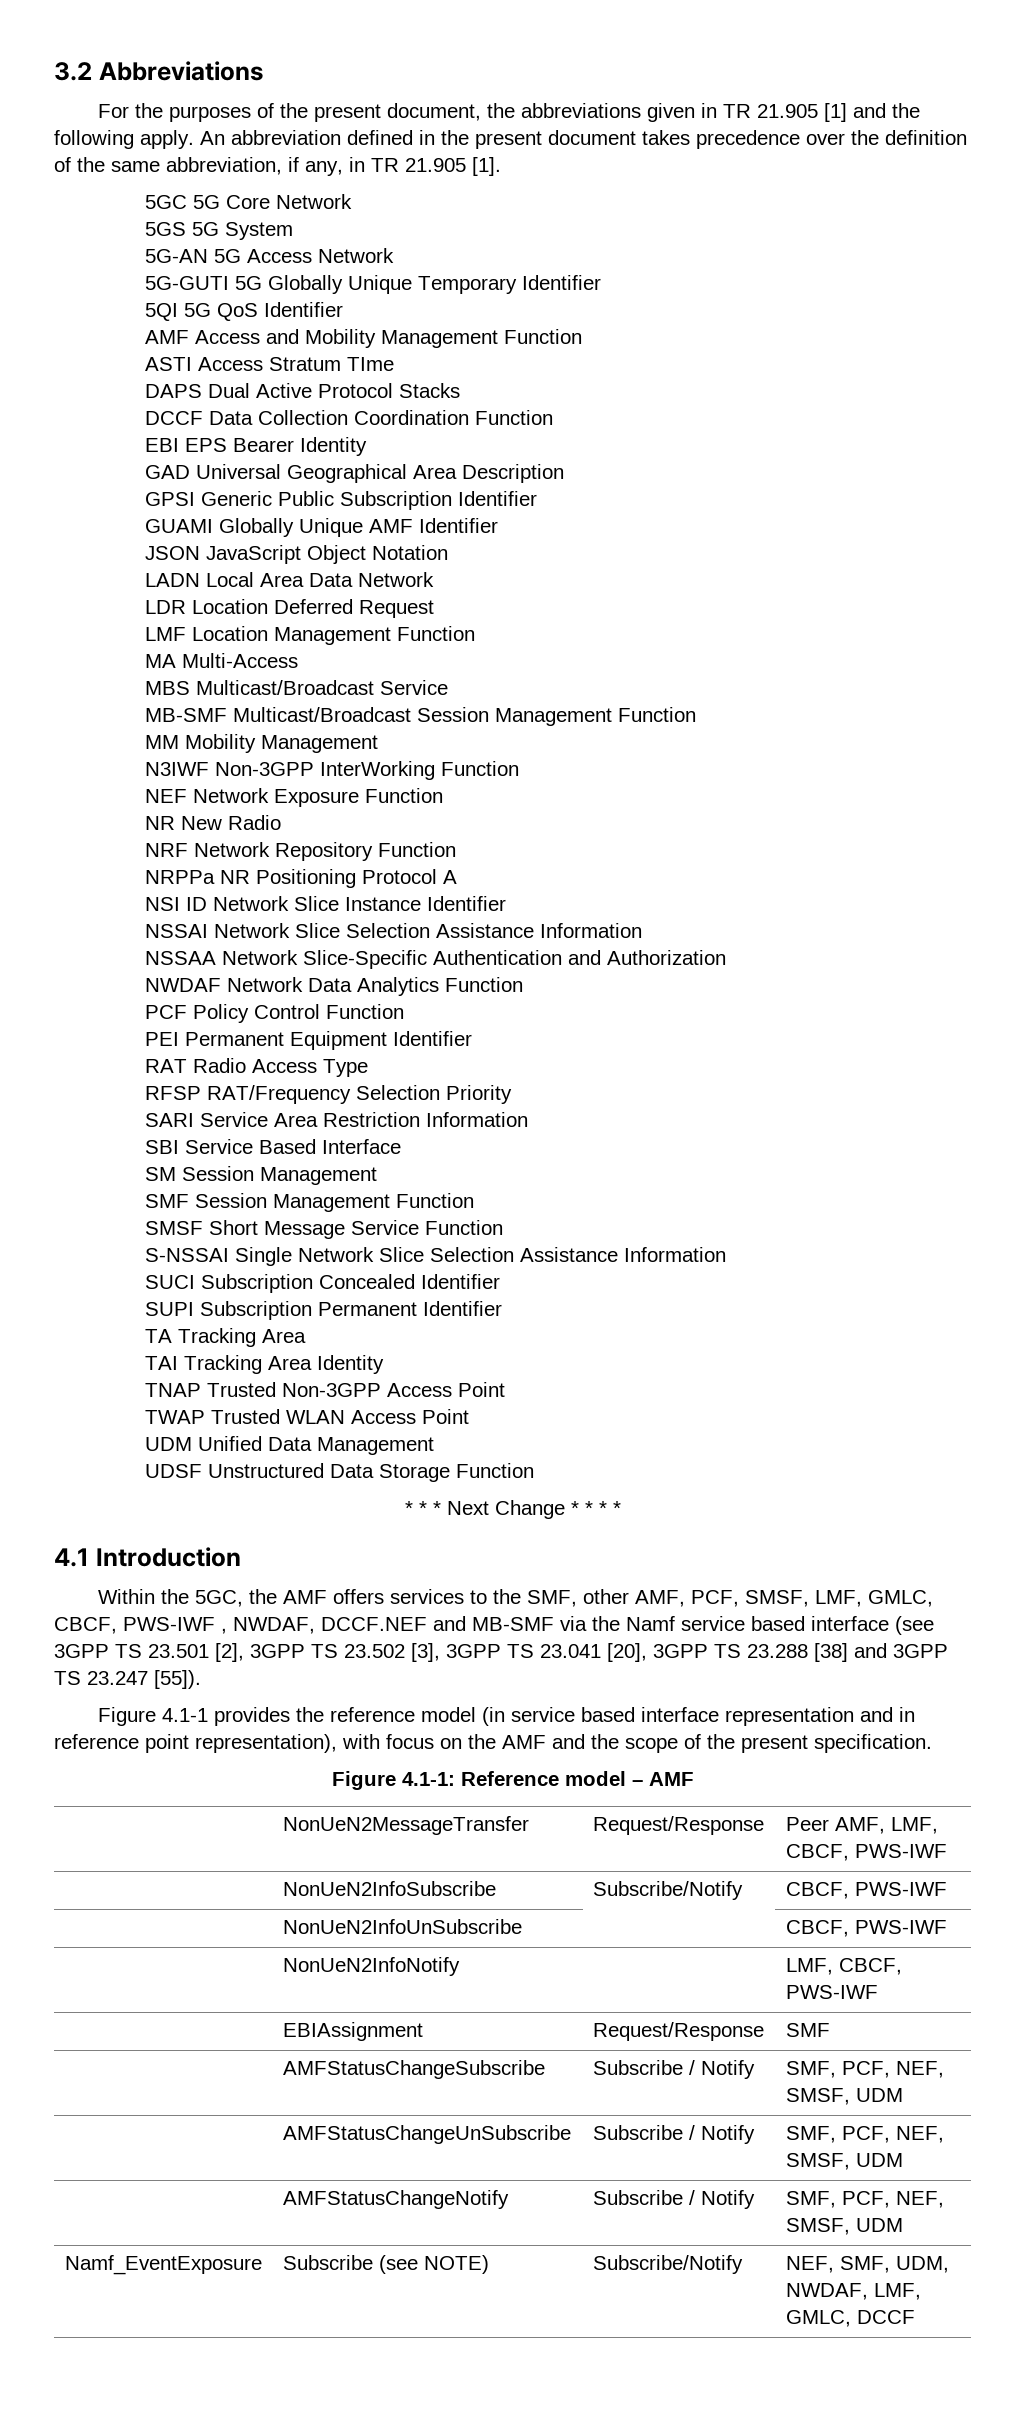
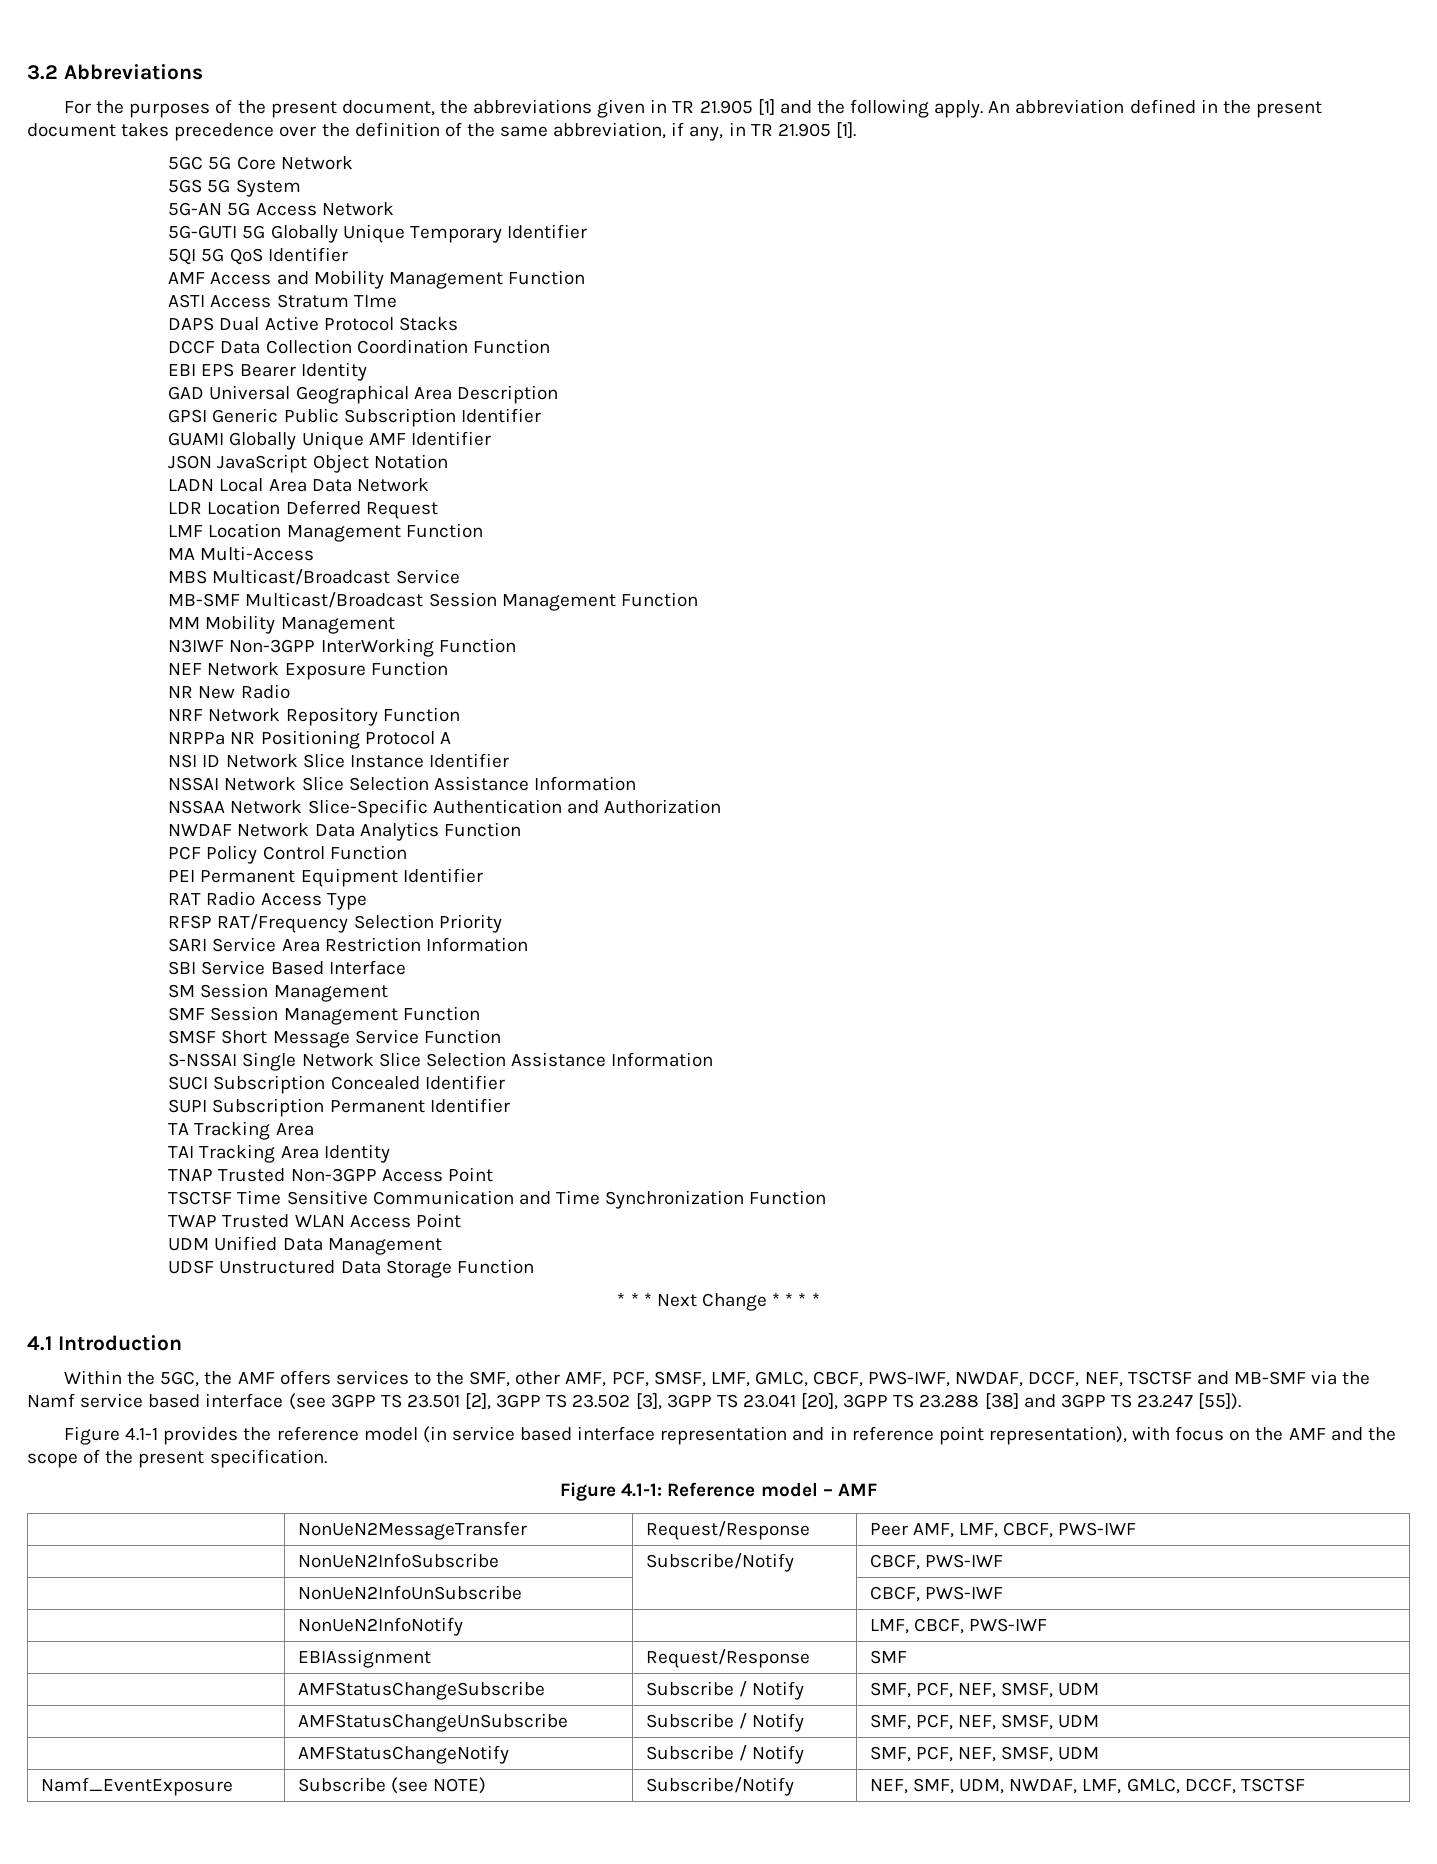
(505, 1389) none -> [168,1190,827,1209] // TSCTSF Time Sensitive Communication and Time Synchronization Function
[123,1617,427,1634] PWS-IWF , NWDAF, DCCF.NEF -> [868,1371,1192,1387] PWS-IWF, NWDAF, DCCF, NEF, TSCTSF
[856,2310,915,2324] DCCF -> [1184,1778,1305,1794] DCCF, TSCTSF

